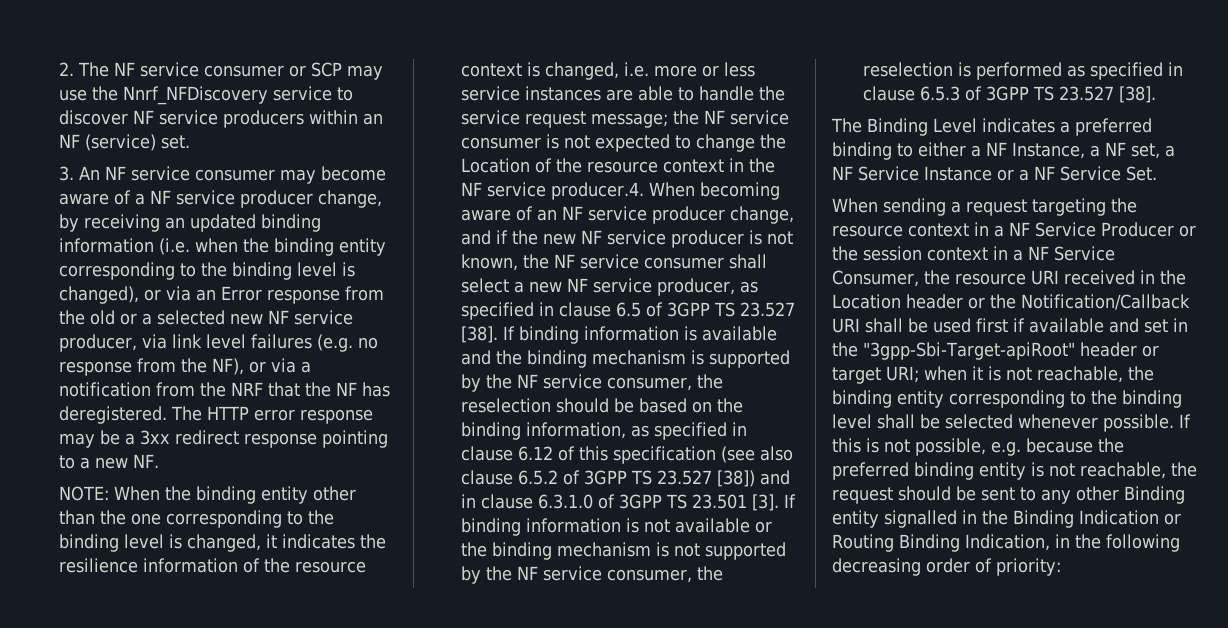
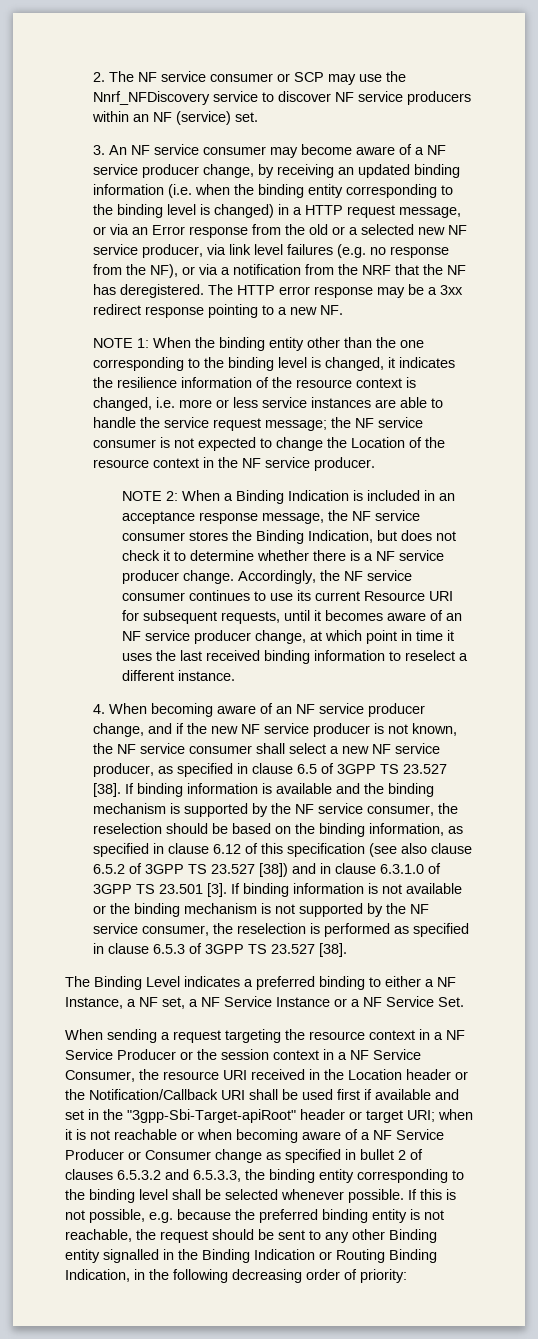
[58,286,139,304] changed), -> [214,204,462,218] changed) in a HTTP request message,
[58,486,109,501] NOTE: -> [93,338,150,348] NOTE 1:
[550,182,644,200] producer.4. -> [314,457,376,471] [121,490,455,504] [121,510,420,524] [121,530,456,544] [121,550,444,561] [121,570,412,584] [121,590,453,601] [121,610,462,624] [121,630,454,644] [121,650,468,664] [121,670,235,681] [93,704,106,714] producer. // NOTE 2: When a Binding Indication is included in an acceptance response message, the NF service consumer stores the Binding Indication, but does not check it to determine whether there is a NF service producer change. Accordingly, the NF service consumer continues to use its current Resource URI for subsequent requests, until it becomes aware of an NF service producer change, at which point in time it uses the last received binding information to reselect a different instance. // 4.
[1037,366,1123,383] reachable, -> [114,1129,444,1143] [65,1149,423,1163] [65,1169,241,1182] reachable or when becoming aware of a NF Service Producer or Consumer change as specified in bullet 2 of clauses 6.5.3.2 and 6.5.3.3,

